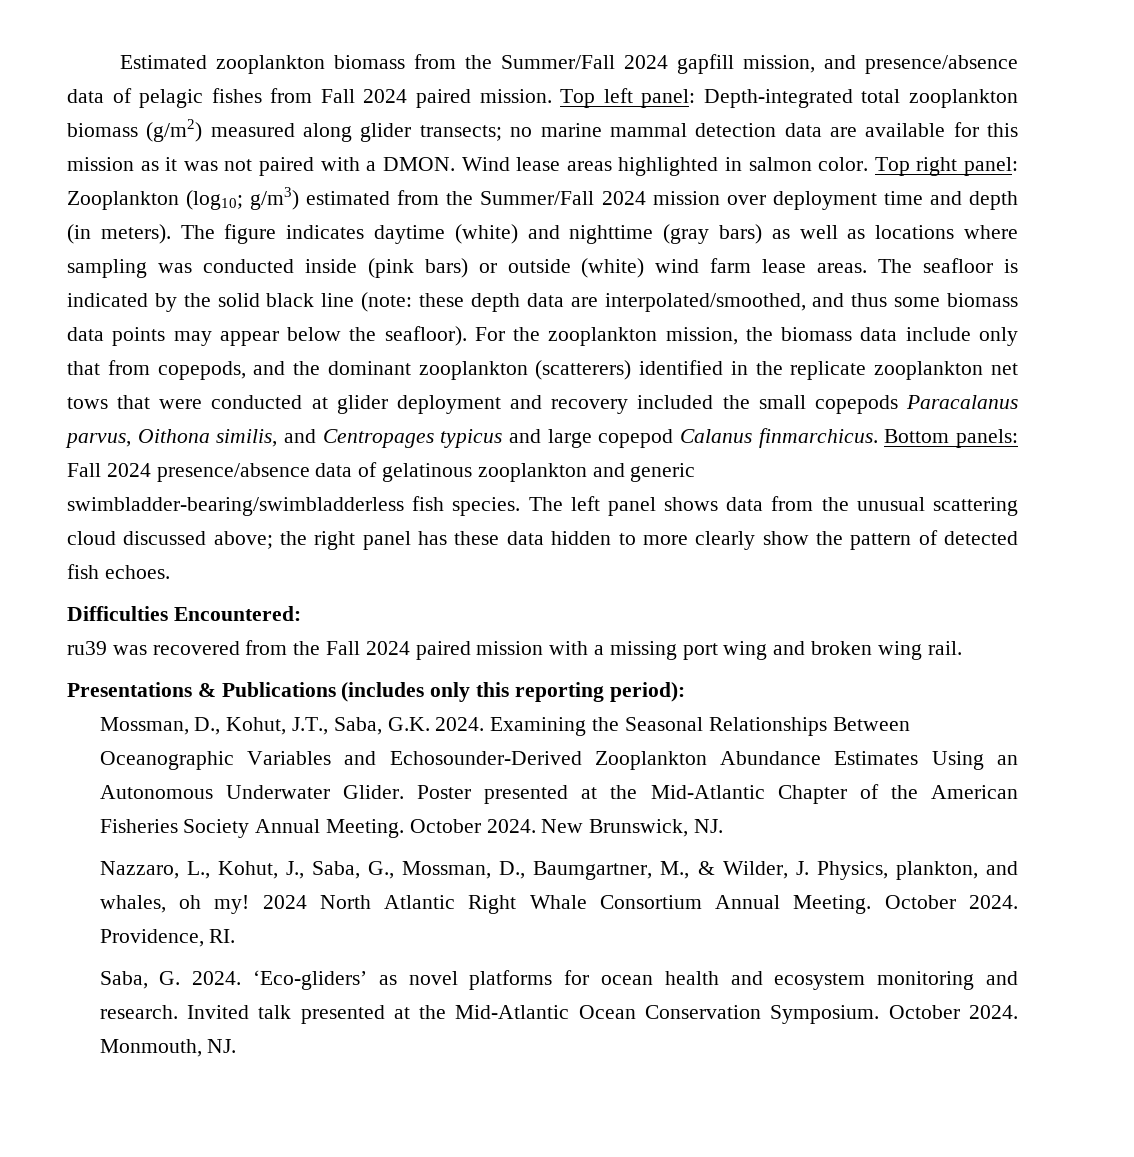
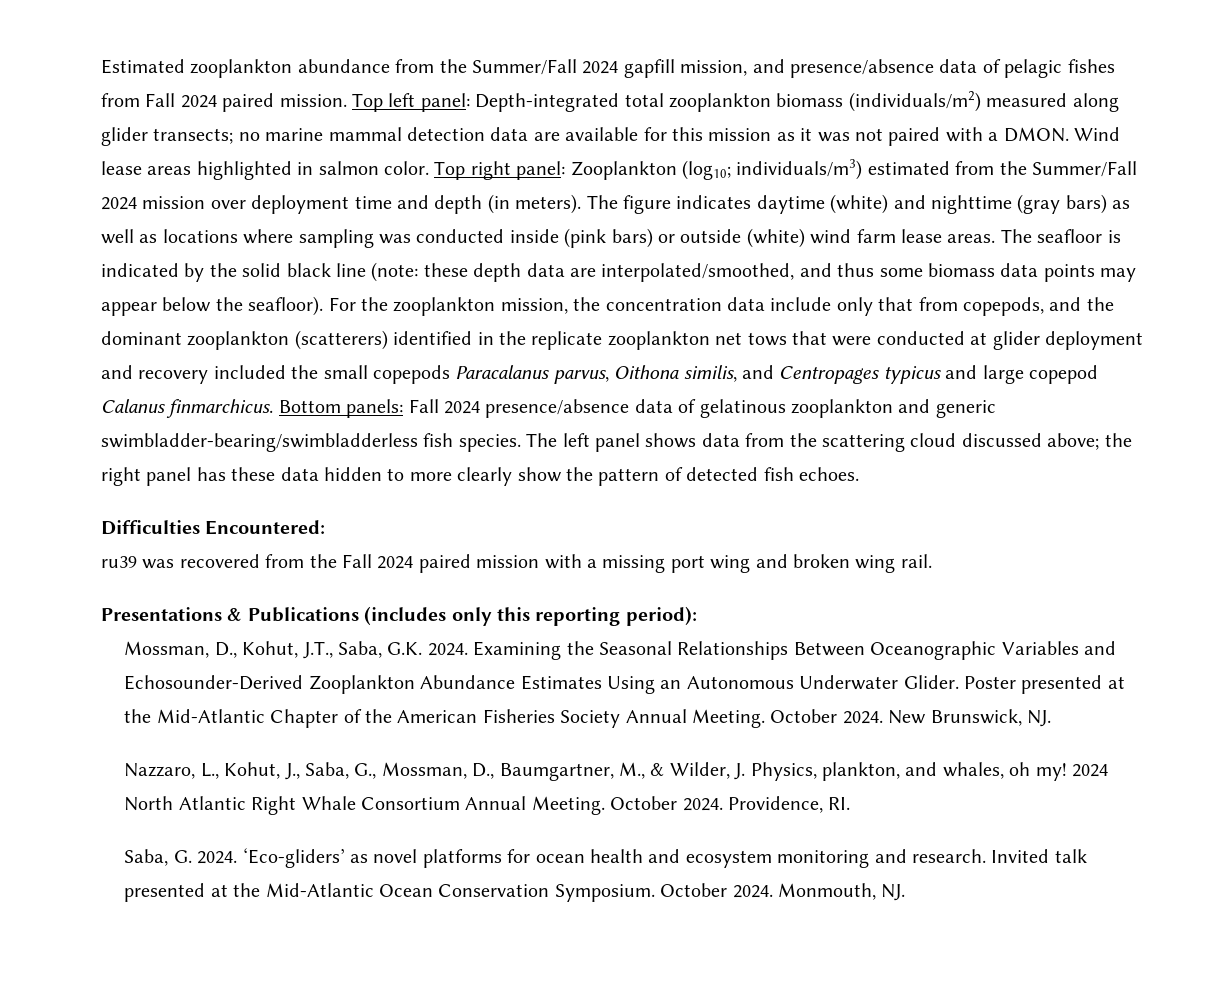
[334,55,406,69] biomass -> [297,59,390,73] abundance
[146,119,203,142] (g/m2) -> [848,91,981,112] (individuals/m2)
[250,187,300,210] g/m3) -> [736,159,863,180] individuals/m3)
[781,327,853,341] biomass -> [605,298,722,311] concentration
[856,497,925,511] unusual -> (817, 440) none

